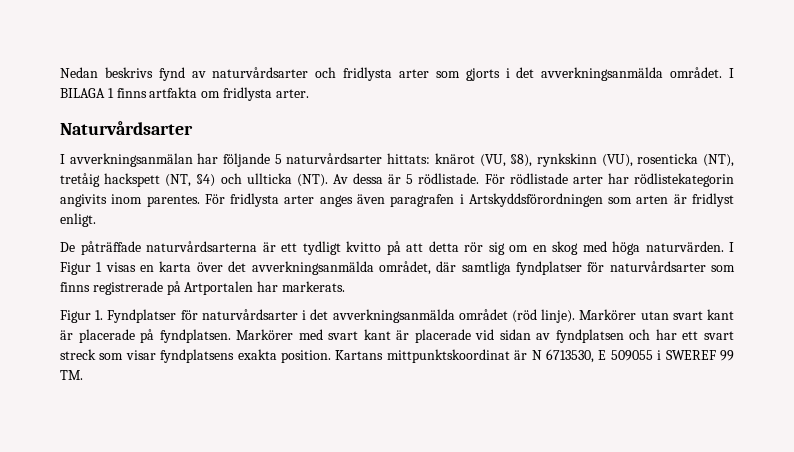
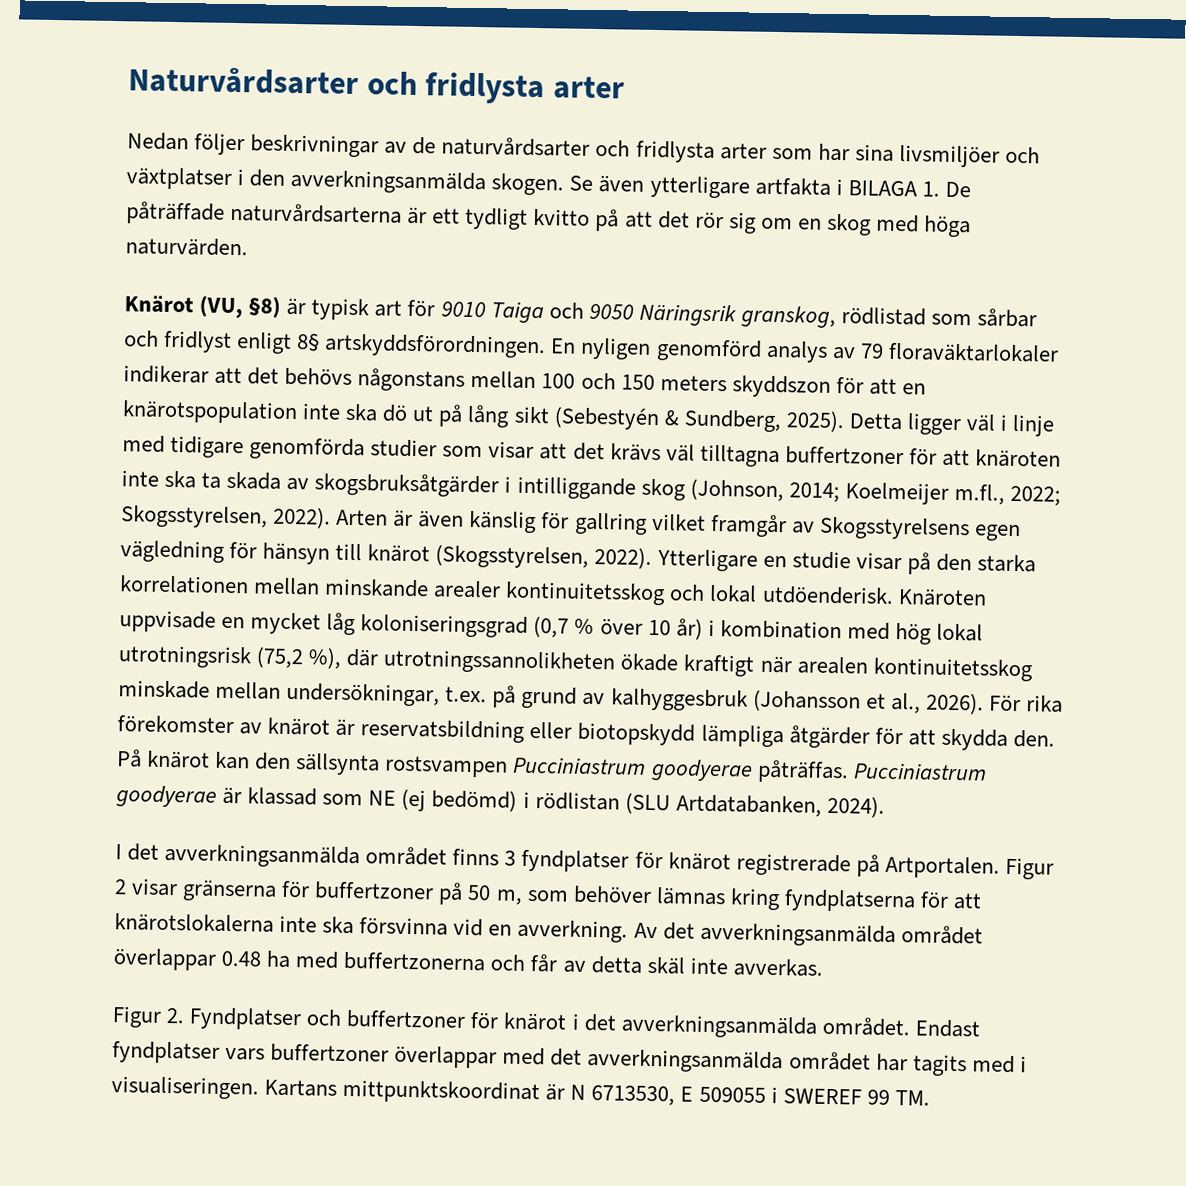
[60,67,206,81] Nedan beskrivs fynd av -> [128,66,625,105] [127,132,437,158] Naturvårdsarter och fridlysta arter // Nedan följer beskrivningar av de
[465,67,734,81] [60,87,309,101] [60,121,193,135] [60,153,734,167] [60,173,734,187] [60,193,735,207] [60,213,96,227] gjorts i det avverkningsanmälda området. I BILAGA 1 finns artfakta om fridlysta arter. // Naturvårdsarter // I avverkningsanmälan har följande 5 naturvårdsarter hittats: knärot (VU, §8), rynkskinn (VU), rosenticka (NT), tretåig hackspett (NT, §4) och ullticka (NT). Av dessa är 5 rödlistade. För rödlistade arter har rödlistekategorin angivits inom parentes. För fridlysta arter anges även paragrafen i Artskyddsförordningen som arten är fridlyst enligt. // -> [817,143,1040,168] [126,167,940,199] har sina livsmiljöer och växtplatser i den avverkningsanmälda skogen. Se även ytterligare artfakta i BILAGA 1.
[428,241,459,252] detta -> [657,211,690,229] det
[729,242,734,252] [60,261,735,275] [60,281,345,295] [60,309,734,323] [60,329,734,343] [60,349,331,363] I Figur 1 visas en karta över det avverkningsanmälda området, där samtliga fyndplatser för naturvårdsarter som finns registrerade på Artportalen har markerats. // Figur 1. Fyndplatser för naturvårdsarter i det avverkningsanmälda området (röd linje). Markörer utan svart kant är placerade på fyndplatsen. Markörer med svart kant är placerade vid sidan av fyndplatsen och har ett svart streck som visar fyndplatsens exakta position. -> [124,295,1038,328] [124,330,1059,363] [123,365,926,398] [122,400,1056,437] [122,435,1062,468] [121,470,1061,506] [121,505,1021,542] [120,540,1036,575] [119,575,987,607] [119,610,984,645] [118,645,1033,682] [118,680,1063,715] [117,715,1055,751] [117,749,987,784] [116,785,885,818] [115,843,1054,880] [114,878,983,913] [114,913,983,948] [113,948,823,977] [112,1006,980,1039] [112,1041,1027,1077] [111,1076,259,1100] // Knärot (VU, §8) är typisk art för 9010 Taiga och 9050 Näringsrik granskog, rödlistad som sårbar och fridlyst enligt 8§ artskyddsförordningen. En nyligen genomförd analys av 79 floraväktarlokaler indikerar att det behövs någonstans mellan 100 och 150 meters skyddszon för att en knärotspopulation inte ska dö ut på lång sikt (Sebestyén & Sundberg, 2025). Detta ligger väl i linje med tidigare genomförda studier som visar att det krävs väl tilltagna buffertzoner för att knäroten inte ska ta skada av skogsbruksåtgärder i intilliggande skog (Johnson, 2014; Koelmeijer m.fl., 2022; Skogsstyrelsen, 2022). Arten är även känslig för gallring vilket framgår av Skogsstyrelsens egen vägledning för hänsyn till knärot (Skogsstyrelsen, 2022). Ytterligare en studie visar på den starka korrelationen mellan minskande arealer kontinuitetsskog och lokal utdöenderisk. Knäroten uppvisade en mycket låg koloniseringsgrad (0,7 % över 10 år) i kombination med hög lokal utrotningsrisk (75,2 %), där utrotningssannolikheten ökade kraftigt när arealen kontinuitetsskog minskade mellan undersökningar, t.ex. på grund av kalhyggesbruk (Johansson et al., 2026). För rika förekomster av knärot är reservatsbildning eller biotopskydd lämpliga åtgärder för att skydda den. På knärot kan den sällsynta rostsvampen Pucciniastrum goodyerae påträffas. Pucciniastrum goodyerae är klassad som NE (ej bedömd) i rödlistan (SLU Artdatabanken, 2024). // I det avverkningsanmälda området finns 3 fyndplatser för knärot registrerade på Artportalen. Figur 2 visar gränserna för buffertzoner på 50 m, som behöver lämnas kring fyndplatserna för att knärotslokalerna inte ska försvinna vid en avverkning. Av det avverkningsanmälda området överlappar 0.48 ha med buffertzonerna och får av detta skäl inte avverkas. // Figur 2. Fyndplatser och buffertzoner för knärot i det avverkningsanmälda området. Endast fyndplatser vars buffertzoner överlappar med det avverkningsanmälda området har tagits med i visualiseringen.

